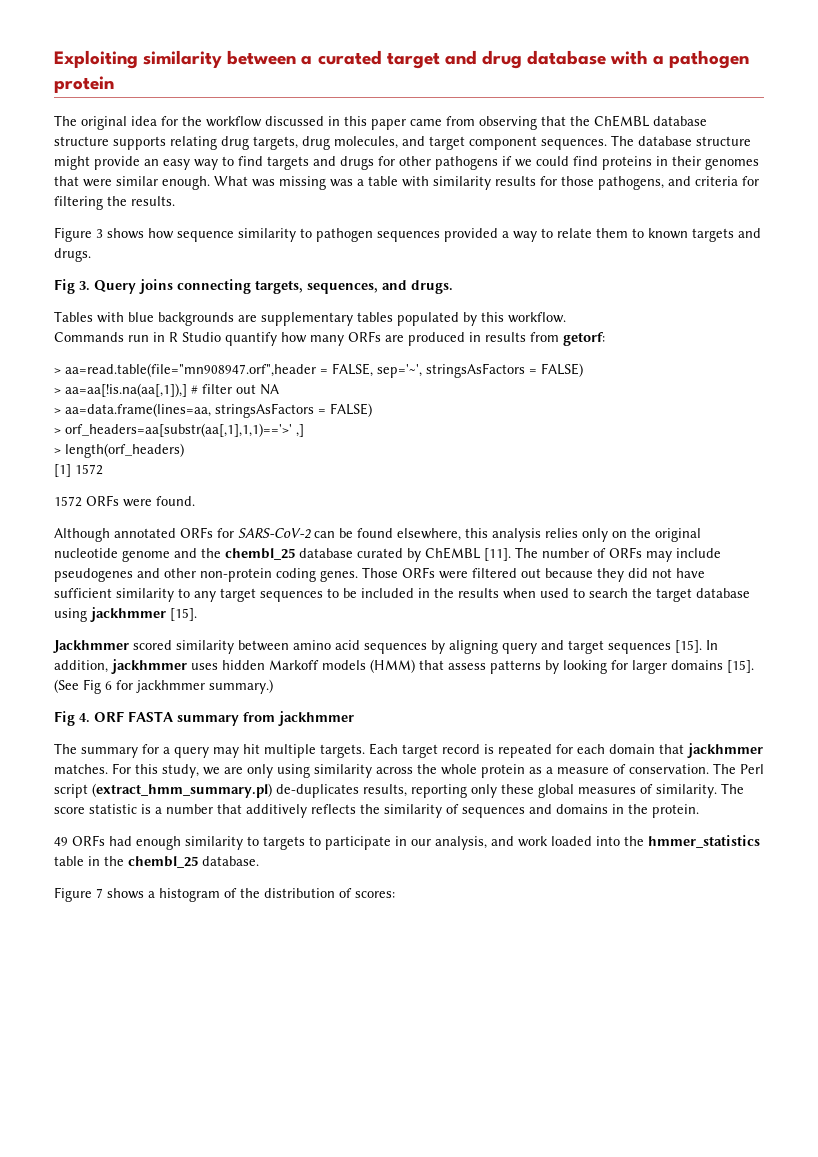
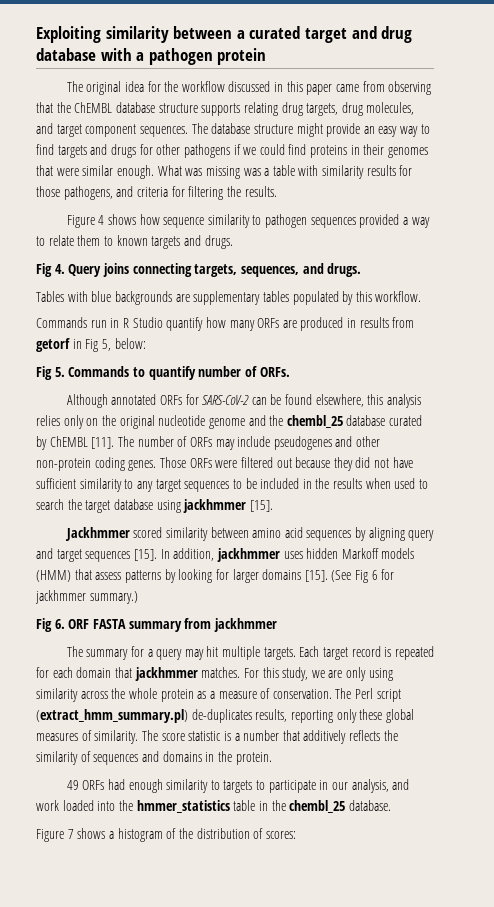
[96,229,103,238] 3 -> [98,215,105,225] 4
[79,281,90,291] 3. -> [54,264,65,274] 4.
[563,332,605,346] [54,363,583,378] [54,383,279,397] [54,403,372,418] [54,423,304,437] [54,443,184,458] [54,464,103,477] [54,495,195,507] getorf: // > aa=read.table(file="mn908947.orf",header = FALSE, sep='~', stringsAsFactors = FALSE) // > aa=aa[!is.na(aa[,1]),] # filter out NA // > aa=data.frame(lines=aa, stringsAsFactors = FALSE) // > orf_headers=aa[substr(aa[,1],1,1)=='>' ,] // > length(orf_headers) // [1] 1572 // 1572 ORFs were found. -> [36,338,146,352] [36,366,290,380] getorf in Fig 5, below: // Fig 5. Commands to quantify number of ORFs.
[79,713,90,723] 4. -> [54,619,65,629] 6.

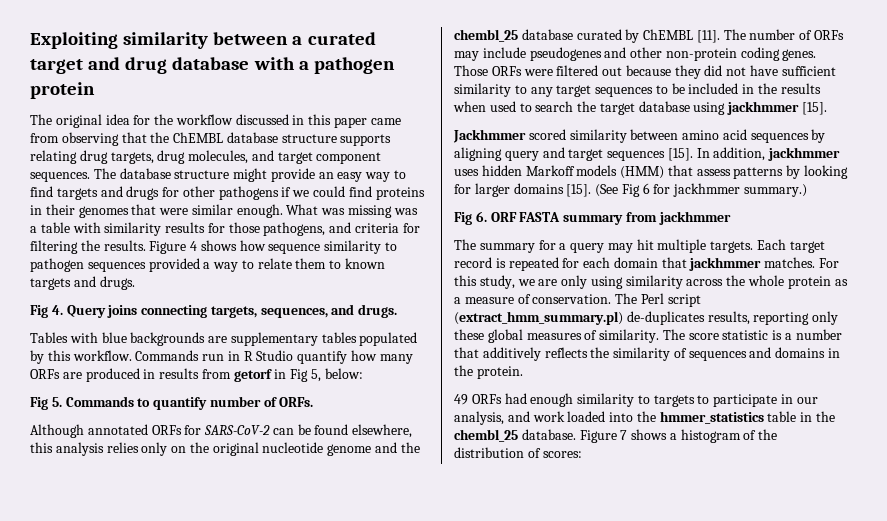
(277, 191) // -> (146, 245) none
(422, 296) // -> (132, 355) none
(391, 805) // -> (576, 434) none

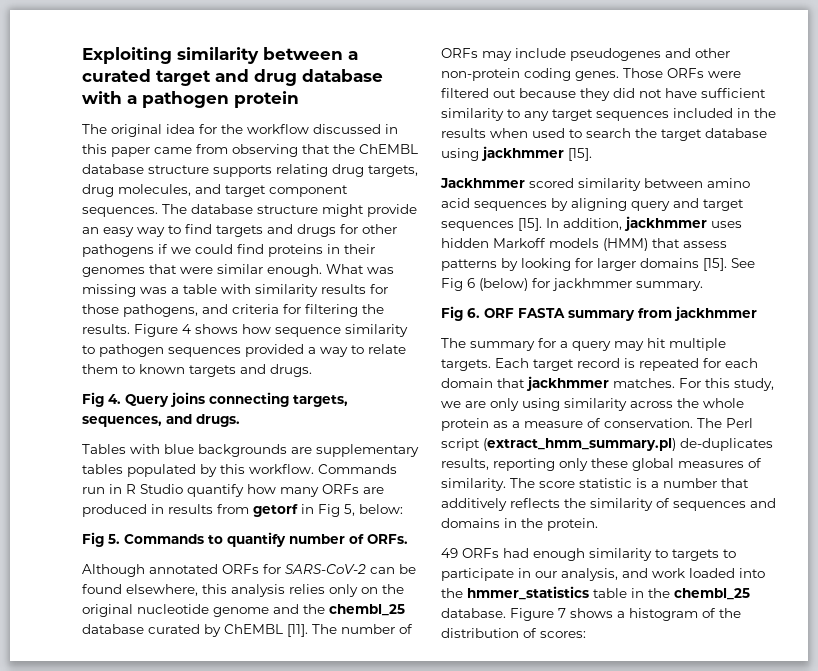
[655,83,685,94] to be -> (669, 116) none
[595,184,619,197] (See -> [731,258,755,268] See
(650, 188) none -> [479,278,528,291] (below)
[744,184,808,197] summary.) -> [636,281,703,291] summary.

